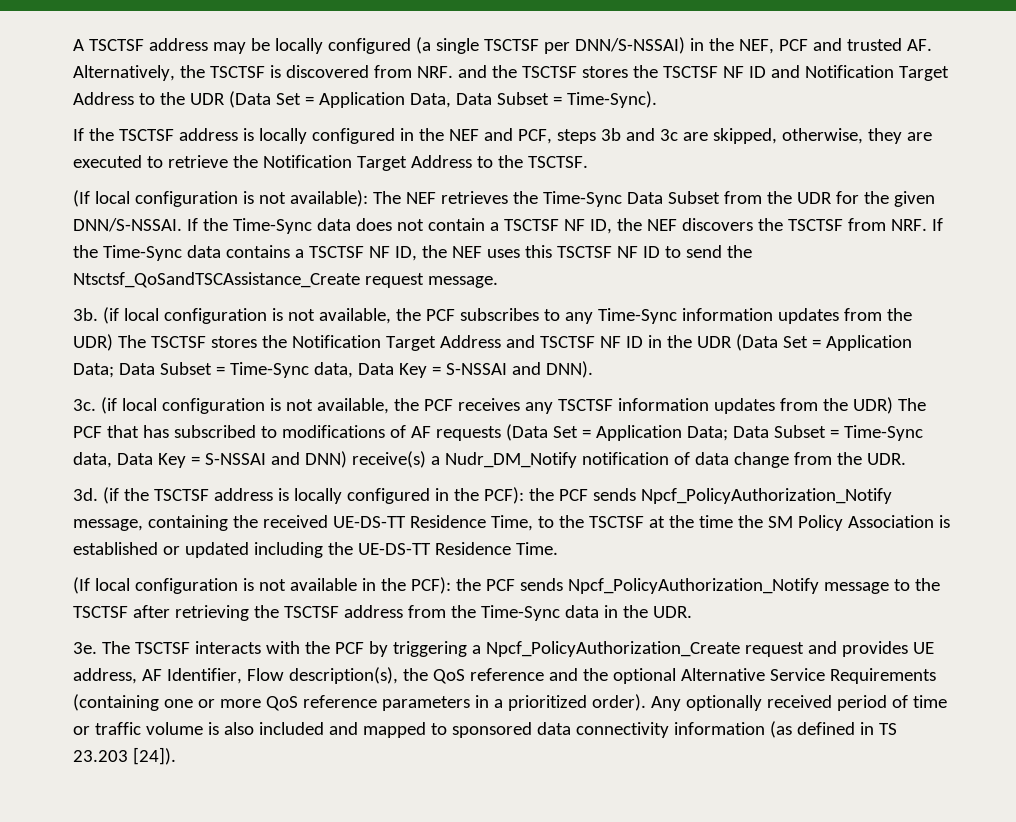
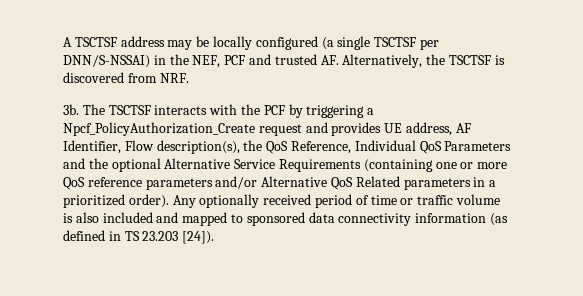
[457,65,949,81] [72,91,657,108] [72,128,932,144] [72,155,588,171] [72,190,935,207] [72,218,943,234] [72,245,752,261] [72,272,498,288] [72,307,912,324] [72,334,912,351] [72,361,593,378] [72,397,926,414] [72,424,923,441] [72,451,906,468] [72,487,892,504] [72,515,950,531] [72,542,558,558] [72,577,940,594] [72,605,692,621] [72,642,97,654] and the TSCTSF stores the TSCTSF NF ID and Notification Target Address to the UDR (Data Set = Application Data, Data Subset = Time-Sync). // If the TSCTSF address is locally configured in the NEF and PCF, steps 3b and 3c are skipped, otherwise, they are executed to retrieve the Notification Target Address to the TSCTSF. // (If local configuration is not available): The NEF retrieves the Time-Sync Data Subset from the UDR for the given DNN/S-NSSAI. If the Time-Sync data does not contain a TSCTSF NF ID, the NEF discovers the TSCTSF from NRF. If the Time-Sync data contains a TSCTSF NF ID, the NEF uses this TSCTSF NF ID to send the Ntsctsf_QoSandTSCAssistance_Create request message. // 3b. (if local configuration is not available, the PCF subscribes to any Time-Sync information updates from the UDR) The TSCTSF stores the Notification Target Address and TSCTSF NF ID in the UDR (Data Set = Application Data; Data Subset = Time-Sync data, Data Key = S-NSSAI and DNN). // 3c. (if local configuration is not available, the PCF receives any TSCTSF information updates from the UDR) The PCF that has subscribed to modifications of AF requests (Data Set = Application Data; Data Subset = Time-Sync data, Data Key = S-NSSAI and DNN) receive(s) a Nudr_DM_Notify notification of data change from the UDR. // 3d. (if the TSCTSF address is locally configured in the PCF): the PCF sends Npcf_PolicyAuthorization_Notify message, containing the received UE-DS-TT Residence Time, to the TSCTSF at the time the SM Policy Association is established or updated including the UE-DS-TT Residence Time. // (If local configuration is not available in the PCF): the PCF sends Npcf_PolicyAuthorization_Notify message to the TSCTSF after retrieving the TSCTSF address from the Time-Sync data in the UDR. // 3e. -> [63,104,80,115] // 3b.
[469,668,544,681] reference -> [291,140,512,154] Reference, Individual QoS Parameters
(470, 703) none -> [215,176,471,190] and/or Alternative QoS Related parameters

